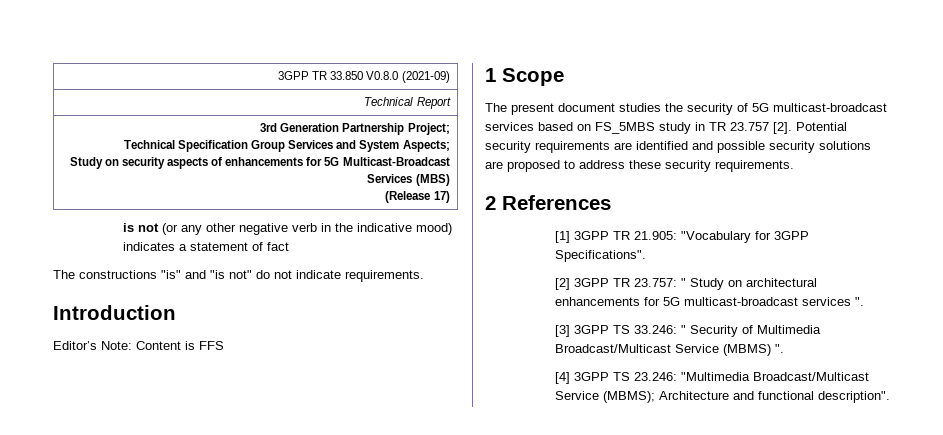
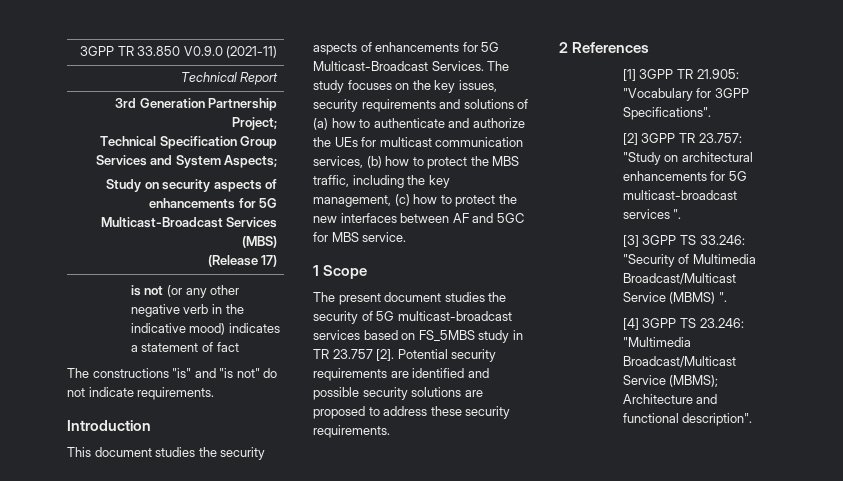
[366,71,450,83] V0.8.0 (2021-09) -> [183,46,278,58] V0.9.0 (2021-11)
[53,341,224,350] Editor’s Note: Content is FFS -> [67,447,266,460] [313,42,500,55] [313,61,510,71] [313,80,497,93] [313,99,529,112] [313,118,525,130] [313,137,524,147] [313,156,520,169] [313,175,450,188] [313,194,517,207] [313,213,524,223] [313,232,407,242] This document studies the security aspects of enhancements for 5G Multicast-Broadcast Services. The study focuses on the key issues, security requirements and solutions of (a) how to authenticate and authorize the UEs for multicast communication services, (b) how to protect the MBS traffic, including the key management, (c) how to protect the new interfaces between AF and 5GC for MBS service.
[680,278,724,290] " Study -> [622,152,661,165] "Study
[680,325,738,337] " Security -> [622,254,675,267] "Security

